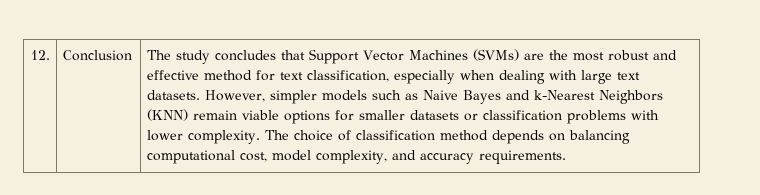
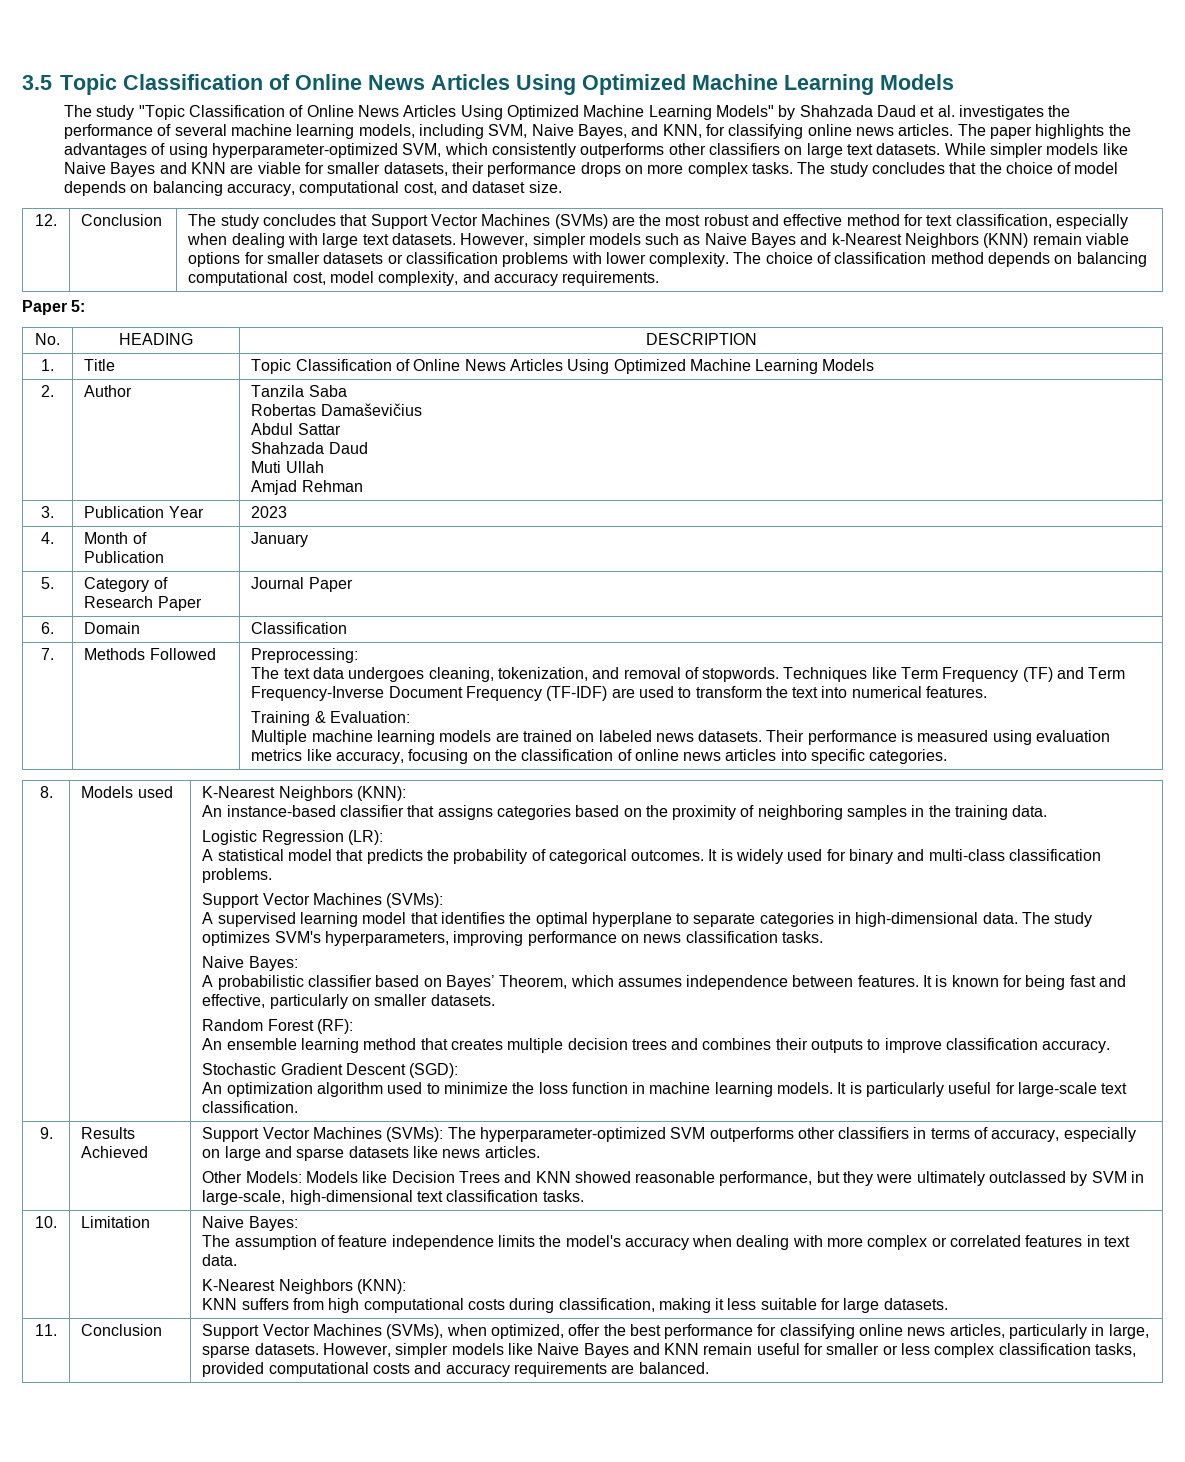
(30, 55) none -> [22,74,954,95] [64,105,1071,120] [64,124,1131,139] [64,143,1128,158] [64,162,1119,177] [64,181,562,196] 3.5 Topic Classification of Online News Articles Using Optimized Machine Learning Models // The study "Topic Classification of Online News Articles Using Optimized Machine Learning Models" by Shahzada Daud et al. investigates the performance of several machine learning models, including SVM, Naive Bayes, and KNN, for classifying online news articles. The paper highlights the advantages of using hyperparameter-optimized SVM, which consistently outperforms other classifiers on large text datasets. While simpler models like Naive Bayes and KNN are viable for smaller datasets, their performance drops on more complex tasks. The study concludes that the choice of model depends on balancing accuracy, computational cost, and dataset size. //
(566, 157) none -> [22,300,86,315] [35,333,60,345] [119,333,193,345] [645,333,757,345] [41,359,54,371] [84,359,116,371] [251,359,875,374] [41,385,54,397] [84,385,133,397] [251,385,347,397] [251,403,422,416] [251,423,341,435] [251,442,368,454] [251,461,324,473] [251,480,363,495] [41,506,54,518] [84,506,204,518] [251,506,288,518] [41,532,54,544] [84,532,147,544] [84,551,165,563] [251,532,309,547] [41,577,54,589] [84,577,168,592] [84,596,202,611] [251,577,353,592] [41,622,54,634] [84,622,141,634] [251,622,348,634] [41,648,54,660] [84,648,216,660] [251,648,359,663] [251,667,1126,682] [251,686,988,701] [251,711,410,726] [251,730,1111,745] [251,749,948,764] [39,786,53,798] [81,786,173,798] [202,786,406,801] [202,805,1048,820] [202,830,383,845] [202,849,1102,864] [202,868,273,883] [202,893,444,908] [202,912,1093,927] [202,931,823,946] [202,956,298,971] [202,975,1127,990] [202,994,495,1009] [202,1019,353,1034] [202,1038,1111,1053] [202,1063,459,1078] [202,1082,1128,1097] [202,1101,299,1113] [39,1127,53,1139] [81,1127,136,1139] [81,1146,149,1158] [202,1127,1136,1142] [202,1146,540,1161] [202,1171,1145,1186] [202,1190,584,1205] [35,1216,57,1228] [81,1216,151,1228] [202,1216,298,1231] [202,1235,1131,1250] [202,1254,238,1266] [202,1279,406,1294] [202,1298,948,1313] [35,1324,57,1336] [81,1324,163,1336] [202,1324,1149,1339] [202,1343,1137,1358] [202,1362,709,1377] // Paper 5: // No. | HEADING | DESCRIPTION // 1. | Title | Topic Classification of Online News Articles Using Optimized Machine Learning Models // 2. | Author | Tanzila Saba // Robertas Damaševičius // Abdul Sattar // Shahzada Daud // Muti Ullah // Amjad Rehman // 3. | Publication Year | 2023 // 4. | Month of Publication | January // 5. | Category of Research Paper | Journal Paper // 6. | Domain | Classification // 7. | Methods Followed | Preprocessing: // The text data undergoes cleaning, tokenization, and removal of stopwords. Techniques like Term Frequency (TF) and Term Frequency-Inverse Document Frequency (TF-IDF) are used to transform the text into numerical features. // Training & Evaluation: // Multiple machine learning models are trained on labeled news datasets. Their performance is measured using evaluation metrics like accuracy, focusing on the classification of online news articles into specific categories. // 8. | Models used | K-Nearest Neighbors (KNN): // An instance-based classifier that assigns categories based on the proximity of neighboring samples in the training data. // Logistic Regression (LR): // A statistical model that predicts the probability of categorical outcomes. It is widely used for binary and multi-class classification problems. // Support Vector Machines (SVMs): // A supervised learning model that identifies the optimal hyperplane to separate categories in high-dimensional data. The study optimizes SVM's hyperparameters, improving performance on news classification tasks. // Naive Bayes: // A probabilistic classifier based on Bayes’ Theorem, which assumes independence between features. It is known for being fast and effective, particularly on smaller datasets. // Random Forest (RF): // An ensemble learning method that creates multiple decision trees and combines their outputs to improve classification accuracy. // Stochastic Gradient Descent (SGD): // An optimization algorithm used to minimize the loss function in machine learning models. It is particularly useful for large-scale text classification. // 9. | Results Achieved | Support Vector Machines (SVMs): The hyperparameter-optimized SVM outperforms other classifiers in terms of accuracy, especially on large and sparse datasets like news articles. // Other Models: Models like Decision Trees and KNN showed reasonable performance, but they were ultimately outclassed by SVM in large-scale, high-dimensional text classification tasks. // 10. | Limitation | Naive Bayes: // The assumption of feature independence limits the model's accuracy when dealing with more complex or correlated features in text data. // K-Nearest Neighbors (KNN): // KNN suffers from high computational costs during classification, making it less suitable for large datasets. // 11. | Conclusion | Support Vector Machines (SVMs), when optimized, offer the best performance for classifying online news articles, particularly in large, sparse datasets. However, simpler models like Naive Bayes and KNN remain useful for smaller or less complex classification tasks, provided computational costs and accuracy requirements are balanced.

